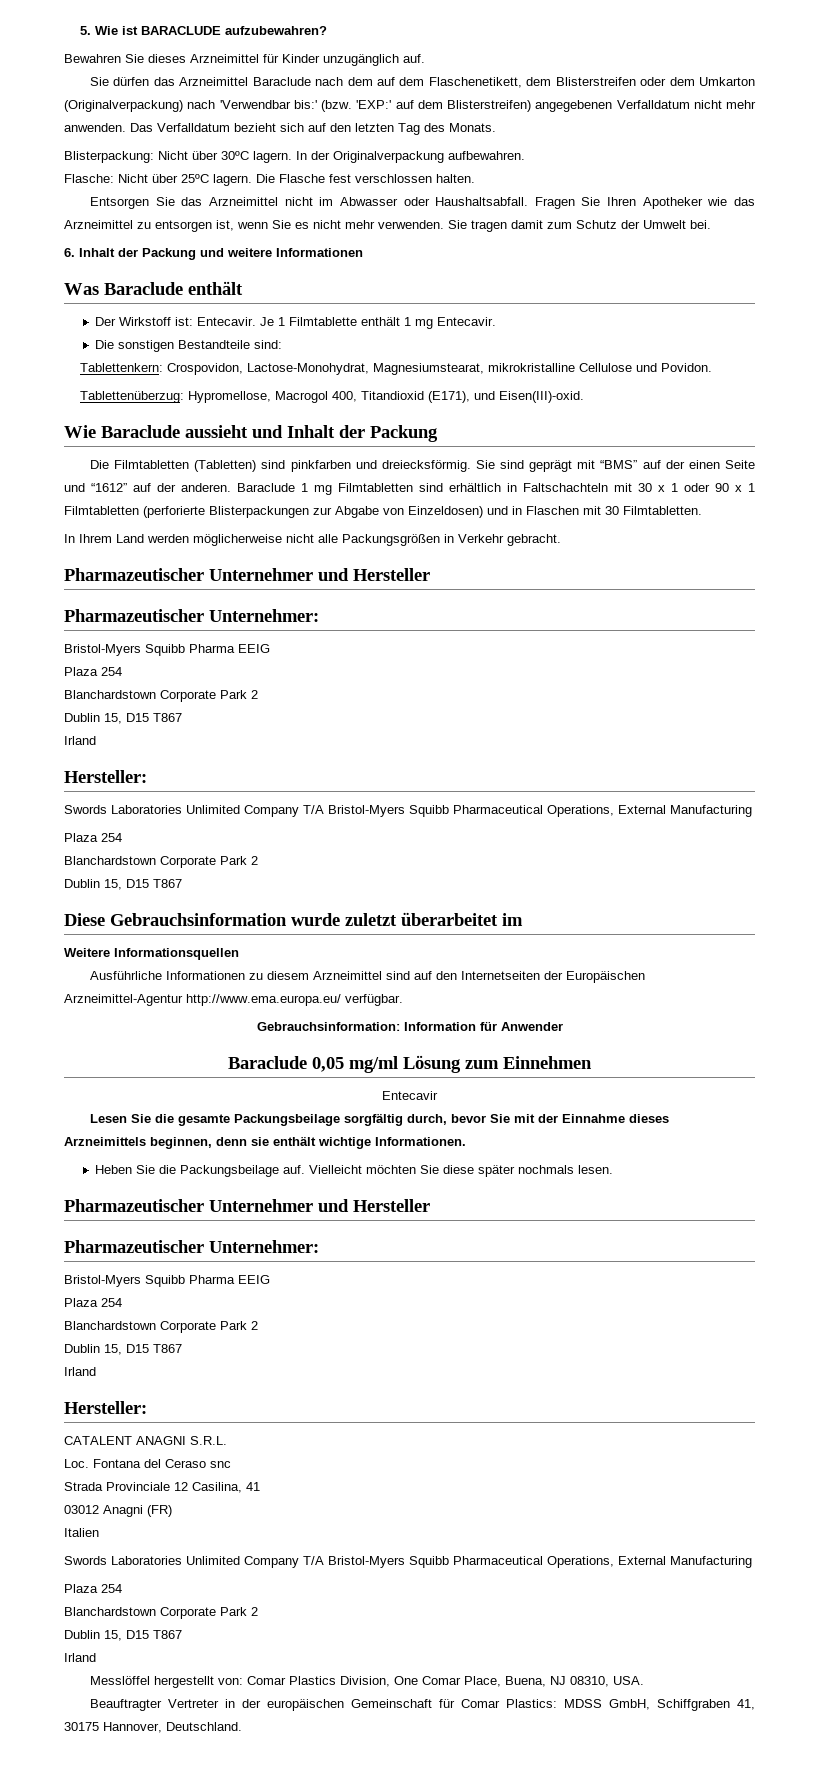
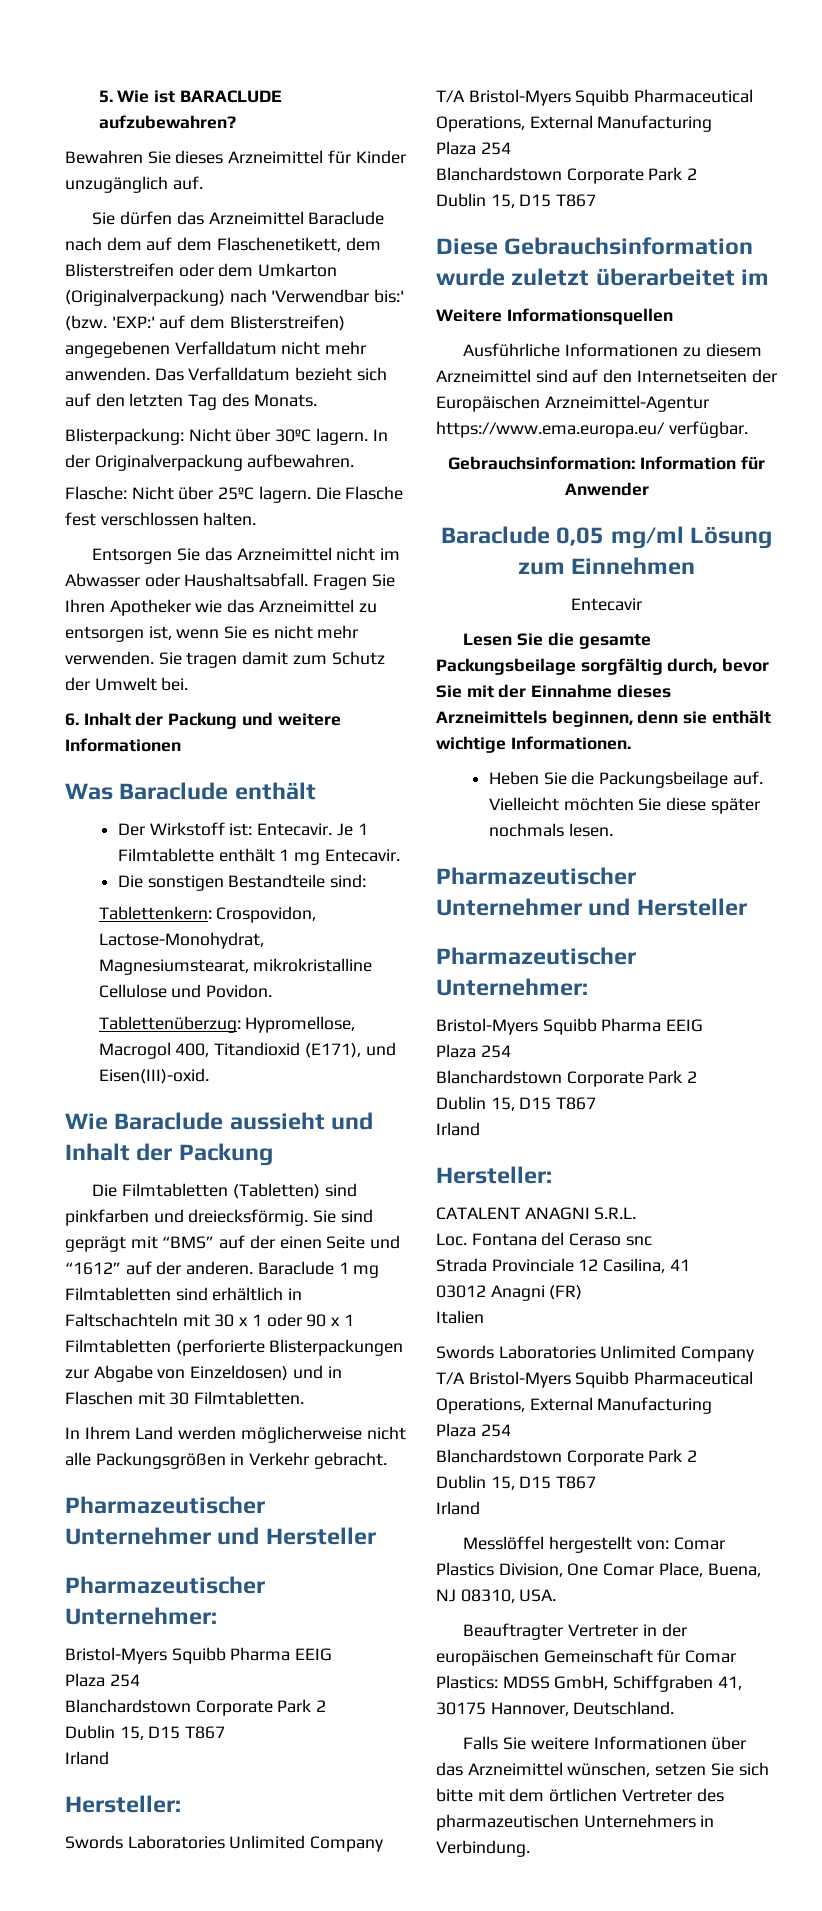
[186,994,341,1006] http://www.ema.europa.eu/ -> [436,421,665,438] https://www.ema.europa.eu/
(242, 1726) none -> [463,1736,747,1750] [436,1762,769,1777] [436,1788,724,1802] [436,1814,715,1831] [436,1840,530,1857] // Falls Sie weitere Informationen über das Arzneimittel wünschen, setzen Sie sich bitte mit dem örtlichen Vertreter des pharmazeutischen Unternehmers in Verbindung.

